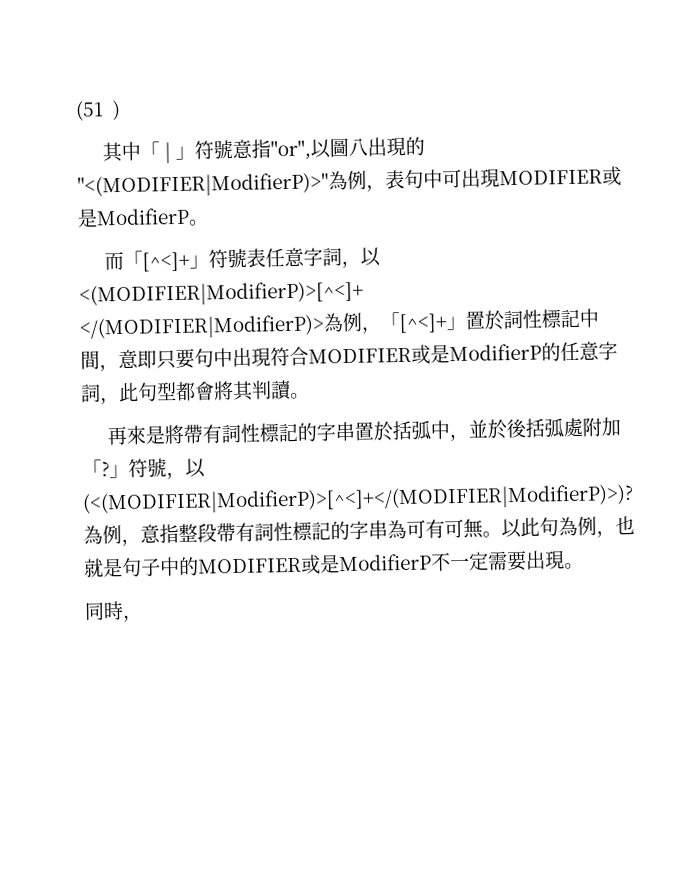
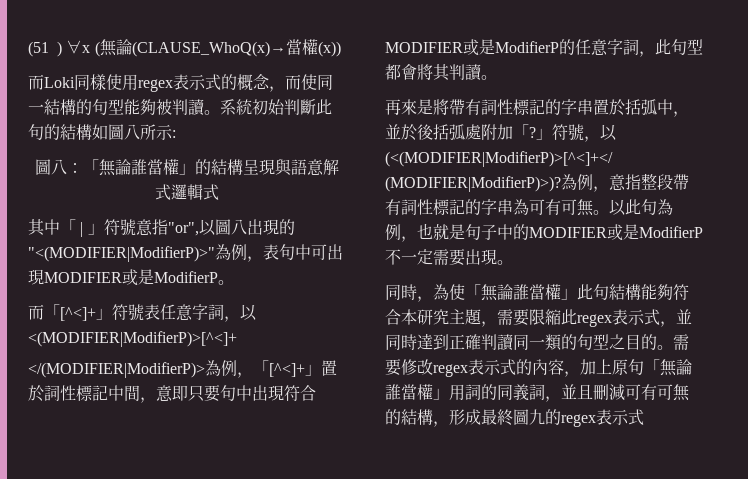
(121, 110) none -> [66,39,341,57] [28,74,333,92] [28,99,332,116] [28,124,176,140] [35,159,339,176] [155,184,219,200] ∀x (無論(CLAUSE_WhoQ(x)→當權(x)) // 而Loki同樣使用regex表示式的概念，而使同一結構的句型能夠被判讀。系統初始判斷此句的結構如圖八所示: // 圖八：「無論誰當權」的結構呈現與語意解式邏輯式
(143, 618) none -> [433,284,689,301] [385,309,692,327] [385,333,689,351] [385,359,692,377] [385,384,690,402] [385,409,644,427] 為使「無論誰當權」此句結構能夠符合本研究主題，需要限縮此regex表示式，並同時達到正確判讀同一類的句型之目的。需要修改regex表示式的內容，加上原句「無論誰當權」用詞的同義詞，並且刪減可有可無的結構，形成最終圖九的regex表示式

